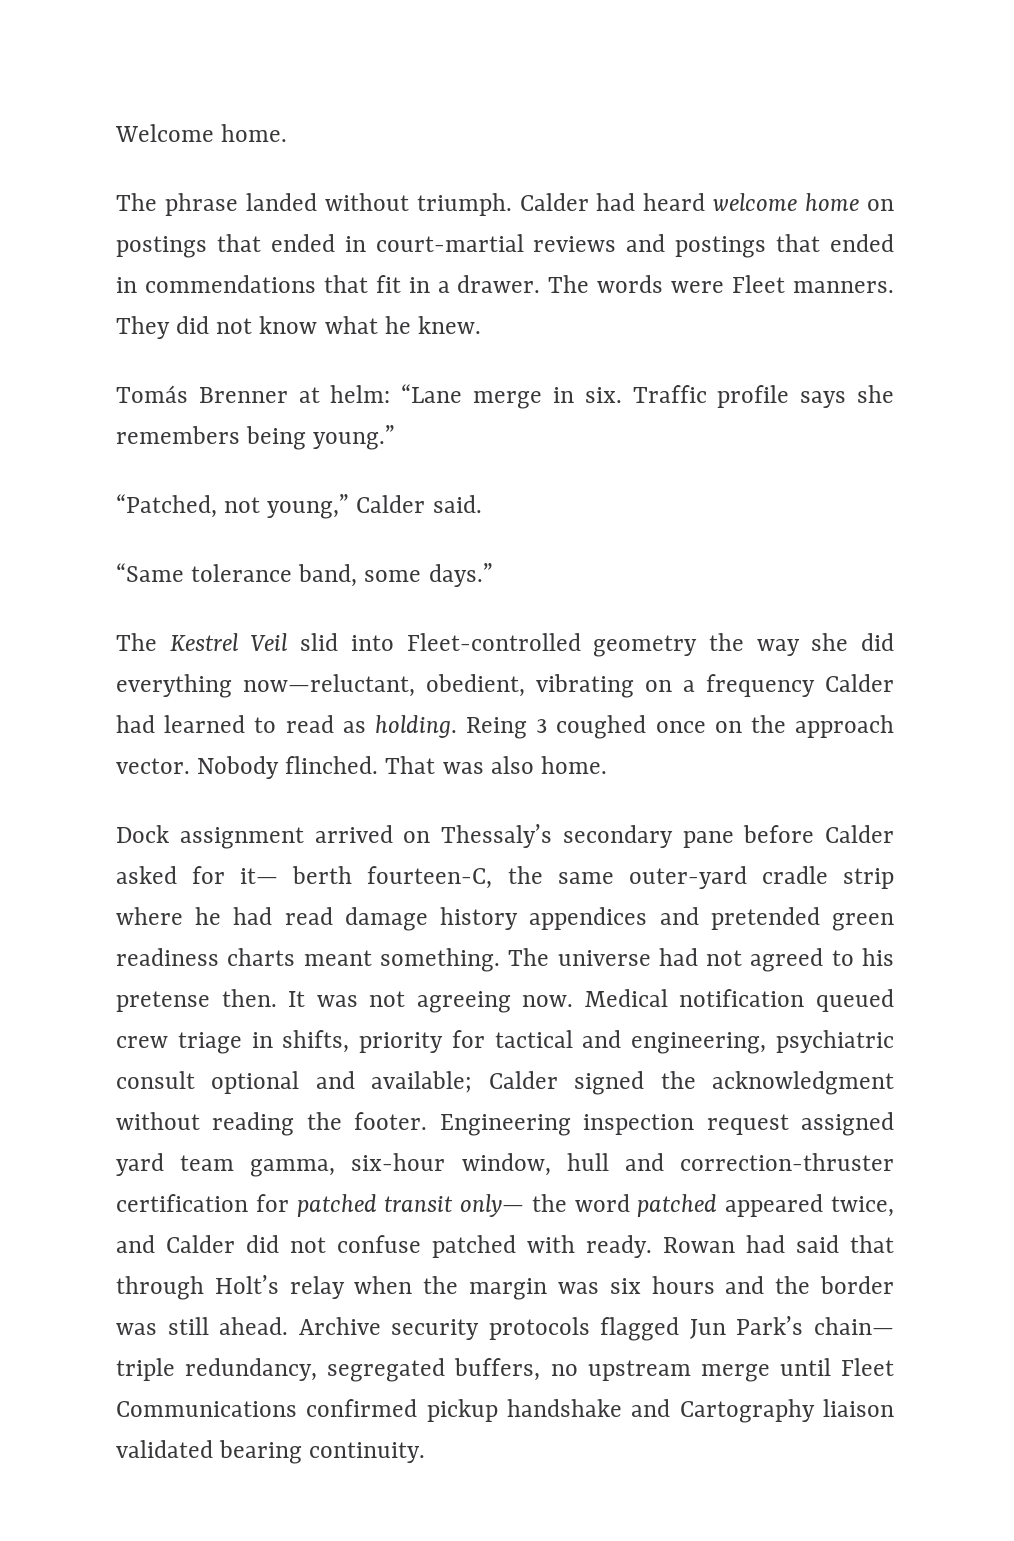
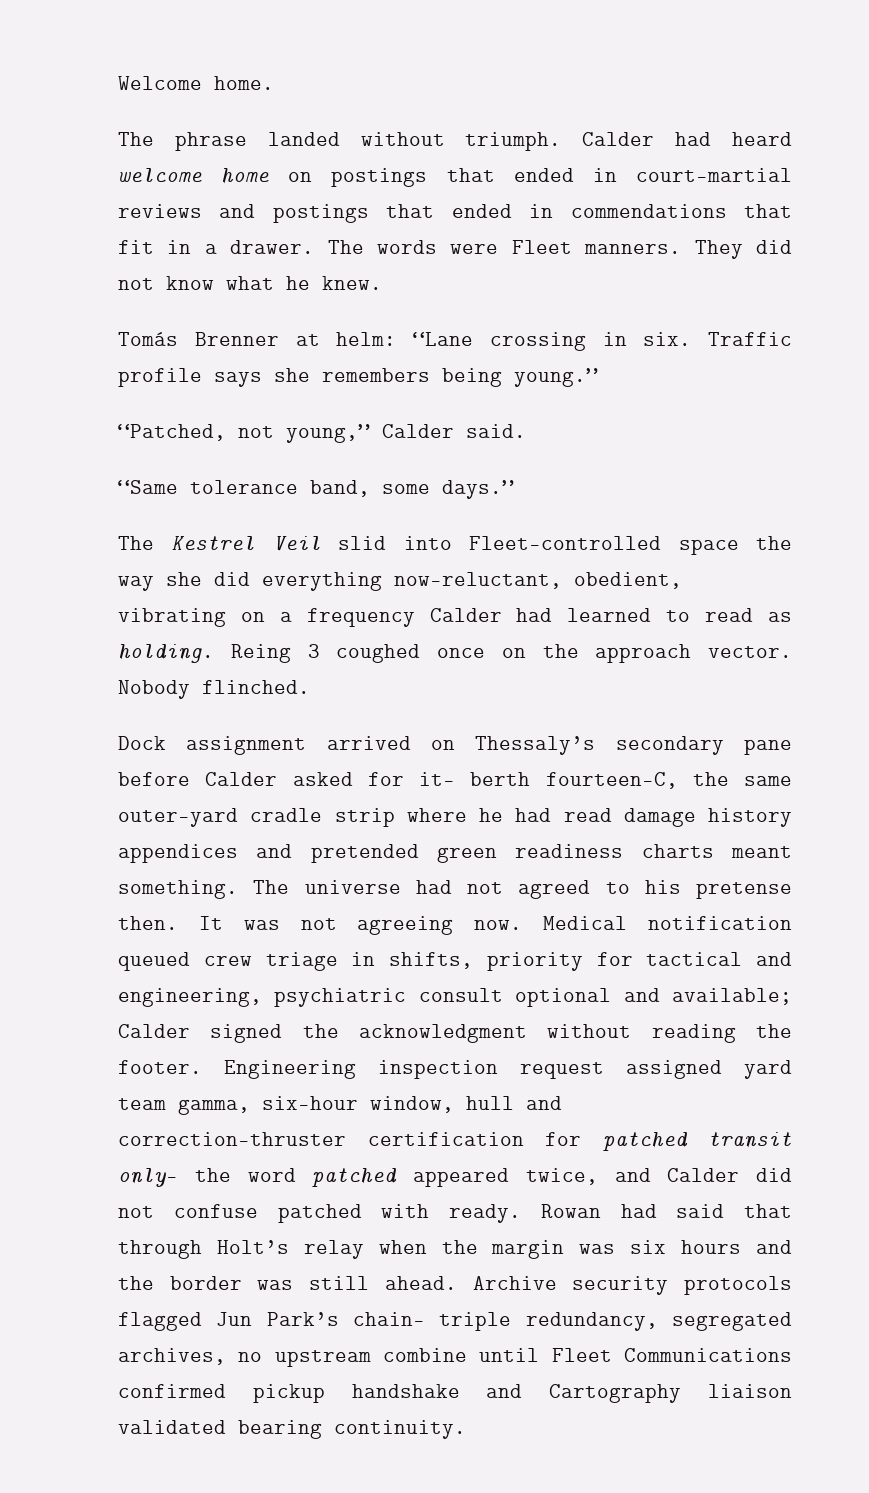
[473,391,543,409] merge -> [489,332,586,351] crossing
[593,635,698,657] geometry -> [678,539,739,555] space
[385,756,607,774] That was also home. -> (310, 687) none
[454,1358,541,1381] buffers, -> [118,1348,226,1365] archives,
[700,1364,770,1382] merge -> [383,1348,467,1362] combine

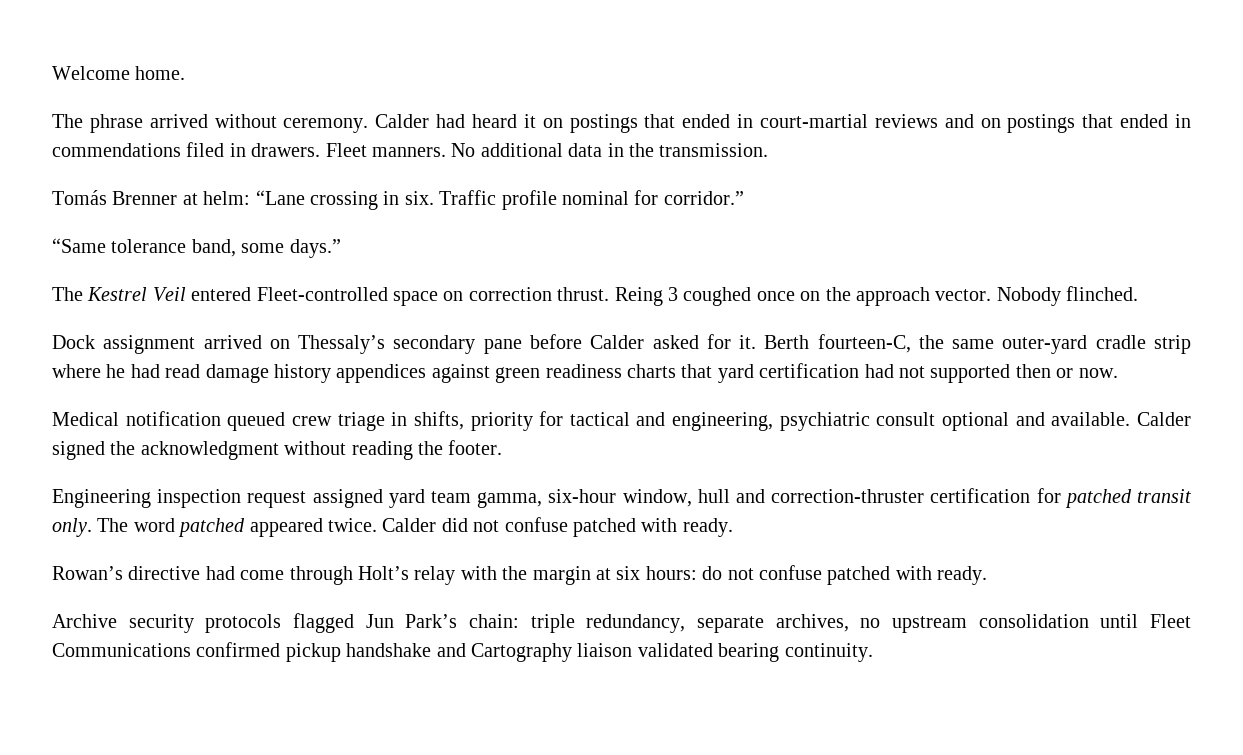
[267,132,562,151] landed without triumph. -> [149,114,369,133] arrived without ceremony.
[118,168,270,184] welcome home -> [523,114,536,128] it
(256, 211) none -> [980,118,1001,128] on
[744,204,793,218] [118,240,792,259] [118,276,382,290] that fit in a drawer. The words were Fleet manners. They did not know what he knew. -> [186,142,769,157] filed in drawers. Fleet manners. No additional data in the transmission.
[214,368,598,387] [118,424,526,443] says she remembers being young.” // “Patched, not young,” Calder said. -> [561,190,744,205] nominal for corridor.”
[338,536,793,555] [118,572,682,591] [118,608,793,627] [118,644,214,663] slid into Fleet-controlled space the way she did everything now—reluctant, obedient, vibrating on a frequency Calder had learned to read as holding. -> [191,287,610,306] entered Fleet-controlled space on correction thrust.
[419,772,531,786] it— berth -> [739,335,810,349] it. Berth
[256,844,419,863] and pretended -> [431,364,490,383] against
[731,846,792,858] [118,880,792,899] [118,916,454,935] meant something. The universe had not agreed to his pretense then. It was not agreeing -> [681,363,1074,383] that yard certification had not supported then or
(523, 925) none -> (1118, 373) //
[671,988,792,1005] available; -> [1051,412,1131,426] available.
(202, 1067) none -> (503, 447) //
[118,1168,231,1187] only— the -> [52,518,129,537] only. The
[525,1168,651,1185] twice, and -> [328,518,377,532] twice.
[540,1204,792,1218] Rowan had said that -> [52,566,285,580] // Rowan’s directive had come
[378,1240,427,1254] when -> [460,566,497,580] with
[579,1240,793,1254] [118,1276,457,1290] was six hours and the border was still ahead. -> [595,565,988,585] at six hours: do not confuse patched with ready. //
[353,1312,425,1326] chain— -> [469,614,519,628] chain:
[672,1312,792,1331] segregated -> [697,616,764,633] separate
[383,1348,467,1362] combine -> [978,614,1089,628] consolidation

